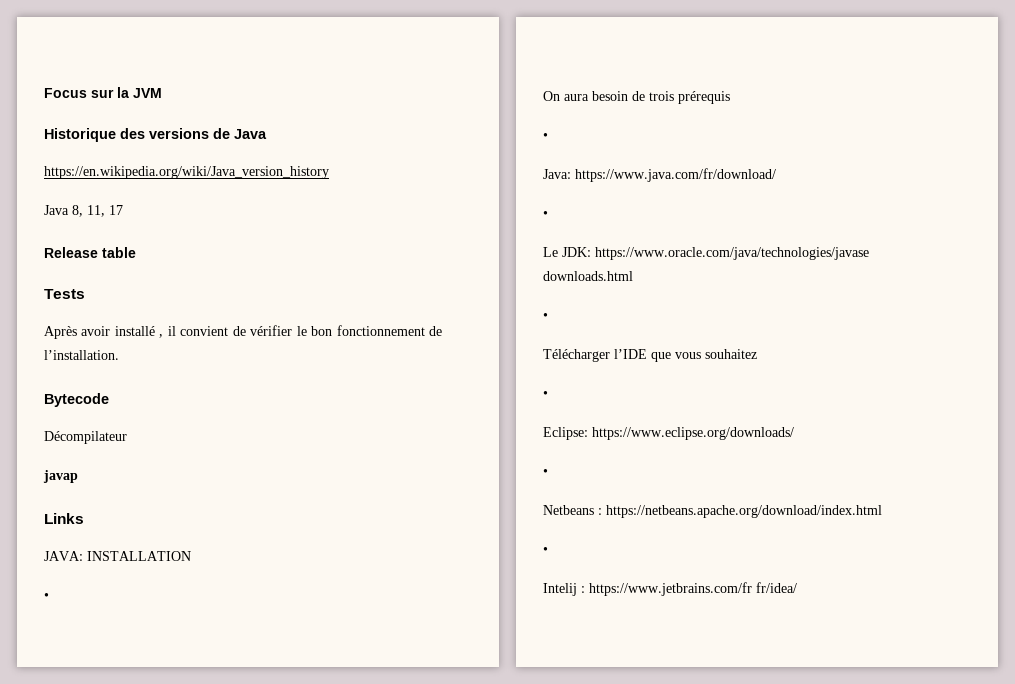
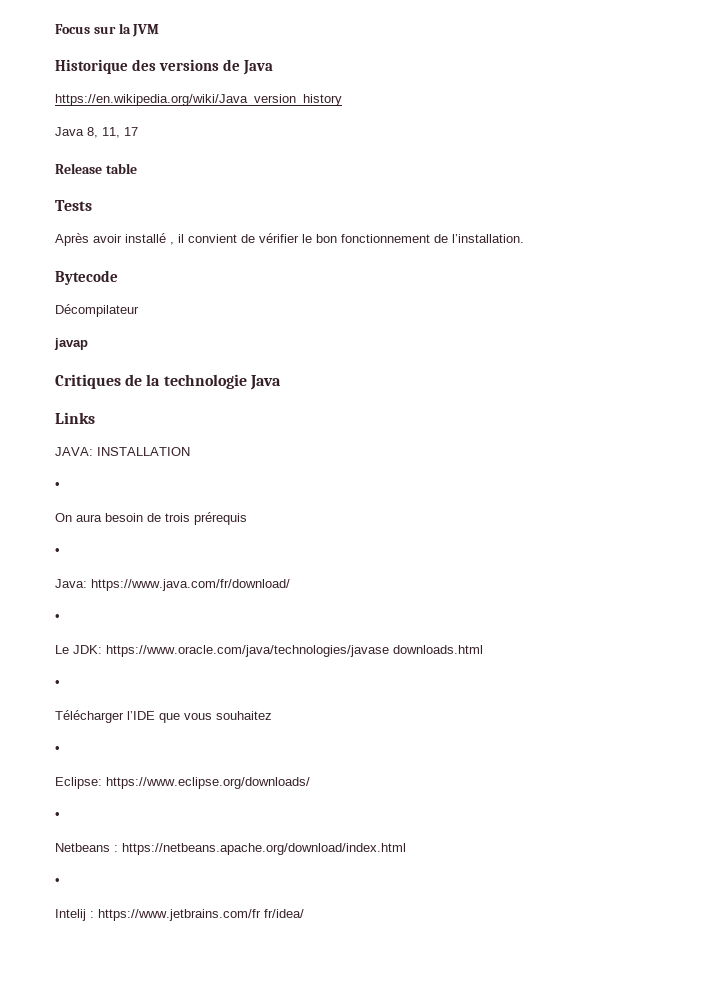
(78, 476) none -> [55,374,281,390] // Critiques de la technologie Java

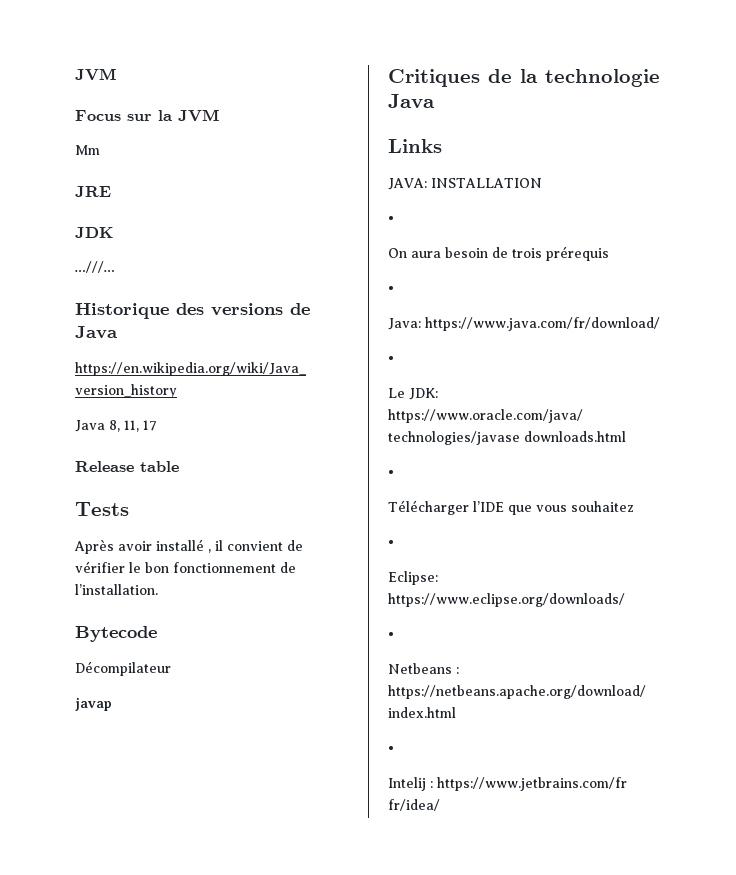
(55, 29) none -> [75,68,116,81] JVM //
(160, 30) none -> [75,145,100,155] [75,186,111,197] [75,227,113,238] [75,261,115,273] // Mm // JRE // JDK // …///…

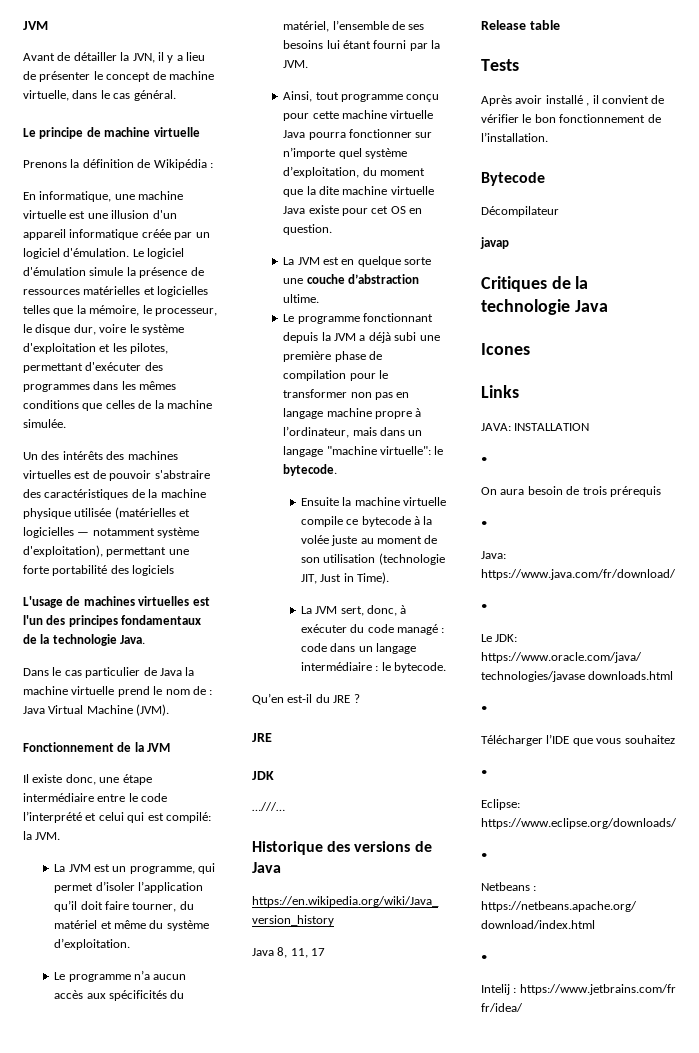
[75,68,116,81] [75,109,219,122] [75,145,100,155] JVM // Focus sur la JVM // Mm -> [23,21,48,30] [23,52,205,63] [23,71,214,82] [23,90,176,101] [23,127,200,139] [23,159,213,170] [23,191,184,202] [23,210,177,219] [23,229,210,240] [23,248,185,259] [23,267,204,278] [23,286,209,297] [23,305,217,316] [23,324,184,335] [23,343,169,354] [23,362,163,373] [23,381,177,392] [23,400,212,411] [23,419,66,428] [23,451,178,460] [23,470,210,481] [23,489,206,500] [23,507,191,519] [23,527,200,538] [23,545,189,557] [23,565,175,576] [23,596,210,608] [23,615,202,627] [23,634,146,646] [23,667,195,678] [23,686,213,697] [23,704,170,716] [23,742,171,752] [23,774,152,785] [23,793,168,802] [23,811,211,823] [23,831,61,840] [54,863,216,874] [54,881,204,893] [54,900,194,912] [54,920,209,931] [54,938,131,950] [54,970,187,982] [54,990,185,1001] [283,20,425,32] [283,40,441,51] [283,60,309,68] [283,91,440,102] [283,110,434,121] [283,129,433,140] [283,147,408,159] [283,166,426,178] [283,186,434,197] [283,205,423,216] [283,224,333,235] [283,256,432,267] [283,274,420,284] [283,294,320,303] [283,313,434,324] [283,332,440,343] [283,351,383,362] [283,370,389,381] [283,389,410,400] [283,408,422,419] [283,426,423,438] [283,446,444,457] [283,464,338,476] [300,497,446,506] [300,516,433,527] [300,535,438,546] [300,553,445,565] [300,572,389,584] [300,605,407,616] [300,624,445,635] [300,643,416,654] [300,662,446,673] [252,693,360,705] JVM // Avant de détailler la JVN, il y a lieu de présenter le concept de machine virtuelle, dans le cas général. // Le principe de machine virtuelle // Prenons la définition de Wikipédia : // En informatique, une machine virtuelle est une illusion d'un appareil informatique créée par un logiciel d'émulation. Le logiciel d'émulation simule la présence de ressources matérielles et logicielles telles que la mémoire, le processeur, le disque dur, voire le système d'exploitation et les pilotes, permettant d'exécuter des programmes dans les mêmes conditions que celles de la machine simulée. // Un des intérêts des machines virtuelles est de pouvoir s'abstraire des caractéristiques de la machine physique utilisée (matérielles et logicielles — notamment système d'exploitation), permettant une forte portabilité des logiciels // L'usage de machines virtuelles est l'un des principes fondamentaux de la technologie Java. // Dans le cas particulier de Java la machine virtuelle prend le nom de : Java Virtual Machine (JVM). // Fonctionnement de la JVM // Il existe donc, une étape intermédiaire entre le code l’interprété et celui qui est compilé: la JVM. // La JVM est un programme, qui permet d’isoler l’application qu’il doit faire tourner, du matériel et même du système d’exploitation. // Le programme n’a aucun accès aux spécificités du matériel, l’ensemble de ses besoins lui étant fourni par la JVM. // Ainsi, tout programme conçu pour cette machine virtuelle Java pourra fonctionner sur n’importe quel système d’exploitation, du moment que la dite machine virtuelle Java existe pour cet OS en question. // La JVM est en quelque sorte une couche d’abstraction ultime. // Le programme fonctionnant depuis la JVM a déjà subi une première phase de compilation pour le transformer non pas en langage machine propre à l’ordinateur, mais dans un langage "machine virtuelle": le bytecode. // Ensuite la machine virtuelle compile ce bytecode à la volée juste au moment de son utilisation (technologie JIT, Just in Time). // La JVM sert, donc, à exécuter du code managé : code dans un langage intermédiaire : le bytecode. // Qu’en est-il du JRE ?
(435, 101) none -> [481,343,530,355] // Icones

